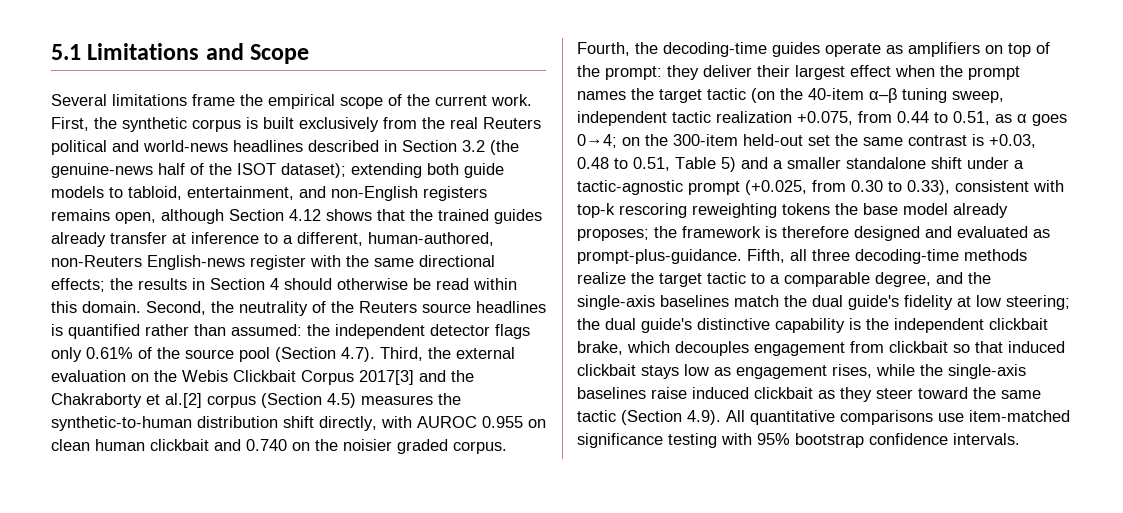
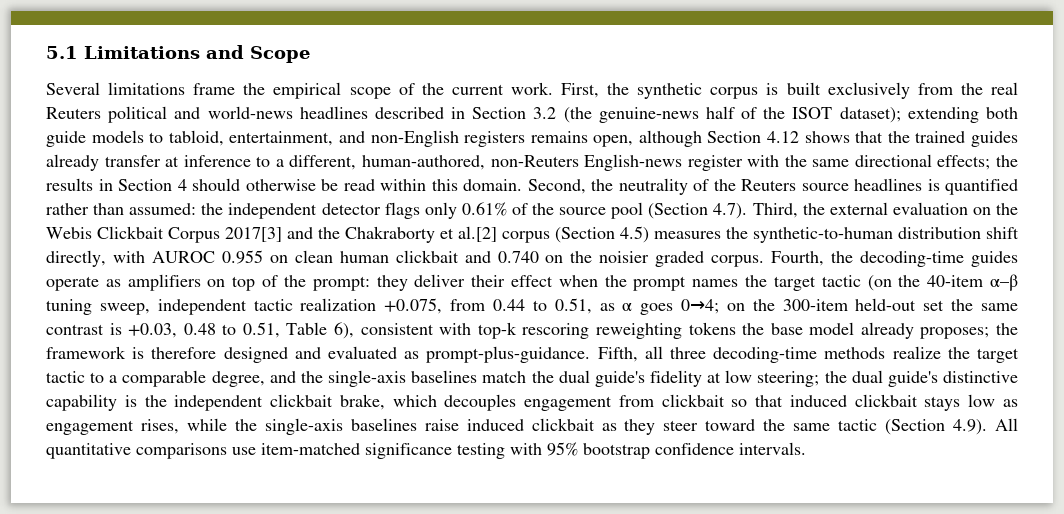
[795,65,845,80] largest -> (506, 281) none
[721,157,1024,172] [577,180,950,195] 5) and a smaller standalone shift under a tactic-agnostic prompt (+0.025, from 0.30 to 0.33), -> [334,322,355,339] 6),

